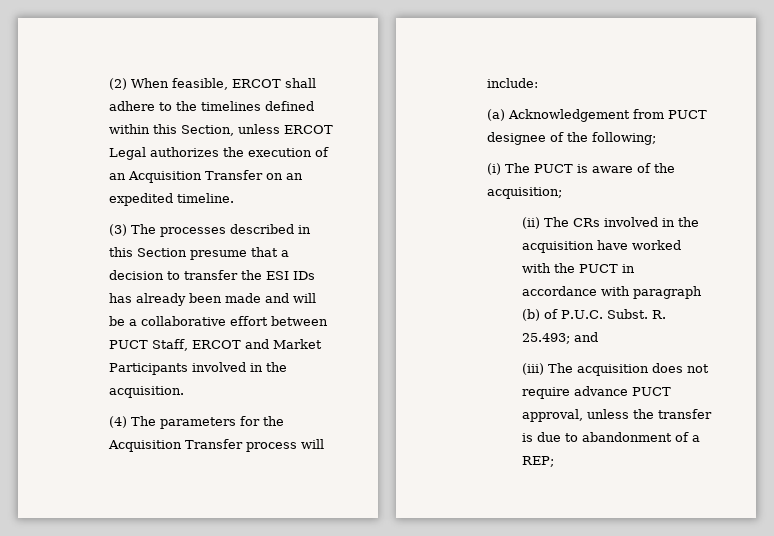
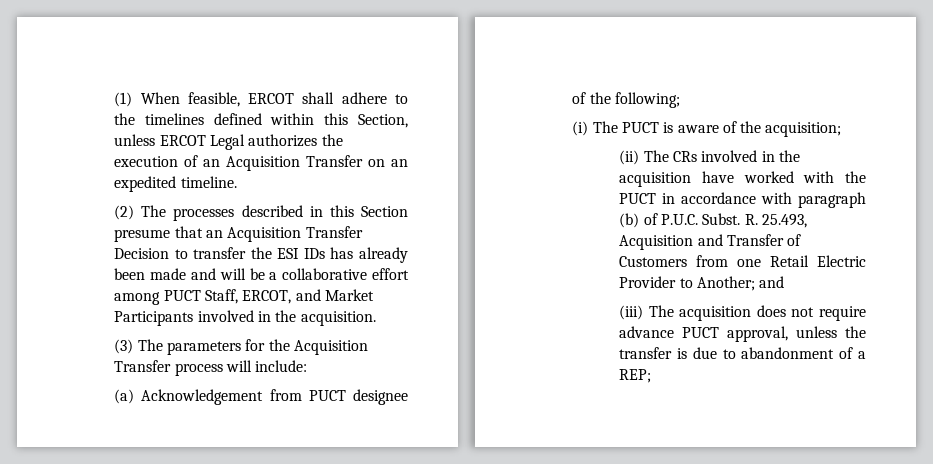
[109,78,128,90] (2) -> [114,92,133,107] (1)
[109,224,128,236] (3) -> [114,205,135,220] (2)
[281,250,290,257] [109,270,165,280] a decision -> [205,226,363,242] [114,248,170,259] an Acquisition Transfer Decision
[271,316,329,326] between -> [114,292,161,305] among
[192,340,242,349] ERCOT -> [242,290,292,304] ERCOT,
[109,416,128,428] (4) -> [114,339,134,354] (3)
[522,333,571,344] 25.493; -> [762,214,808,228] [619,234,802,250] [619,255,866,267] [619,276,756,291] 25.493, Acquisition and Transfer of Customers from one Retail Electric Provider to Another;

